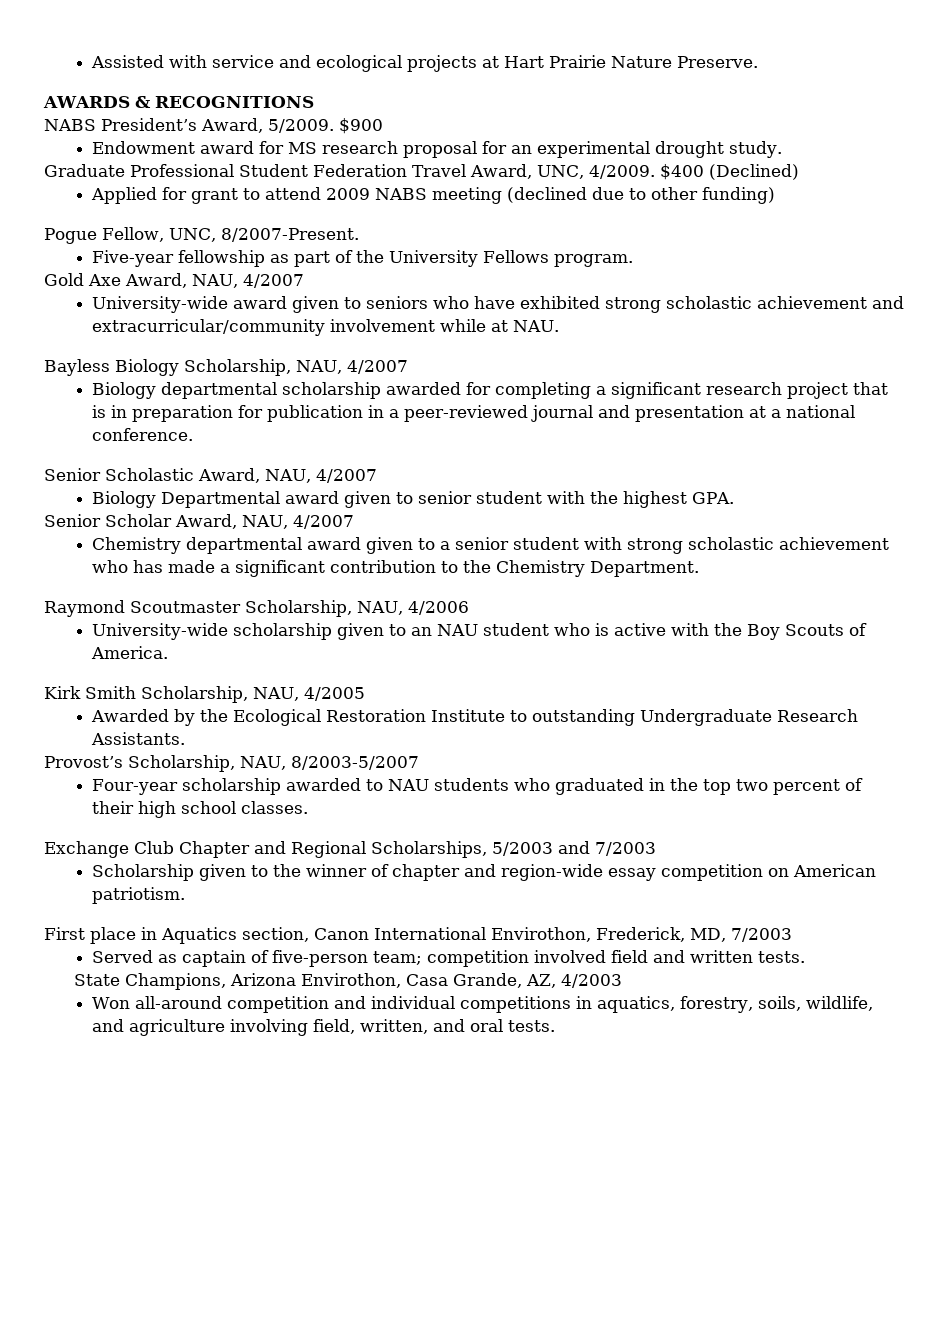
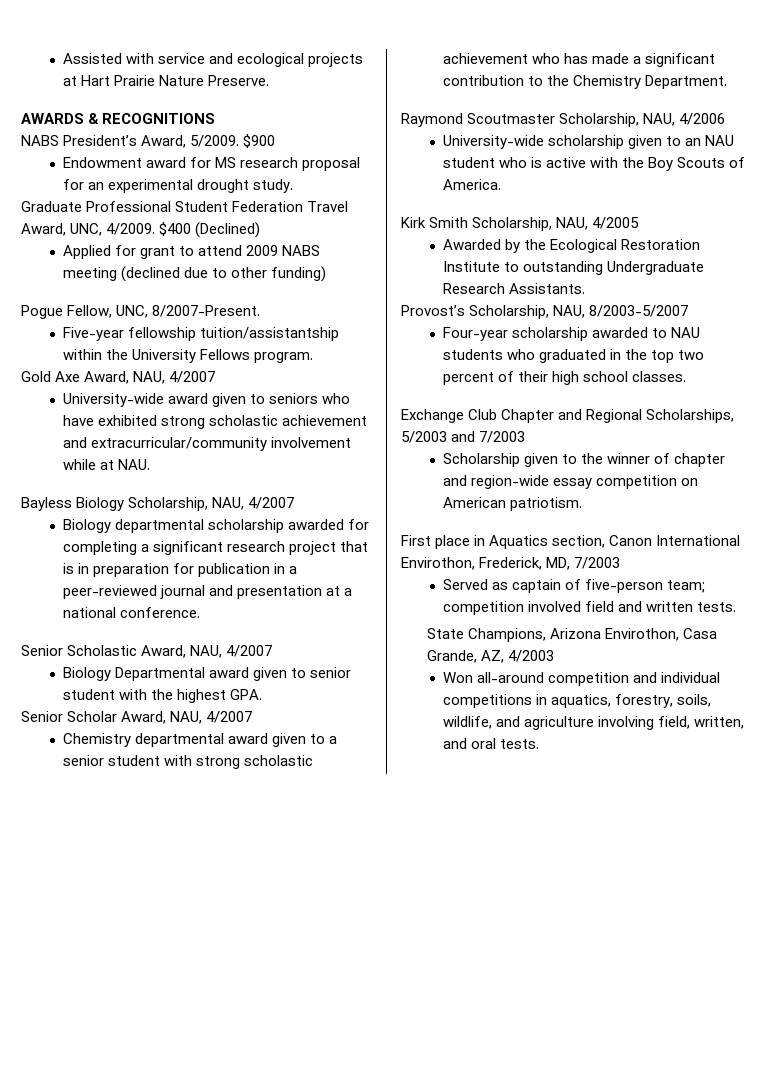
[269,250,353,267] as part of -> [200,327,340,341] [63,349,103,360] tuition/assistantship within

